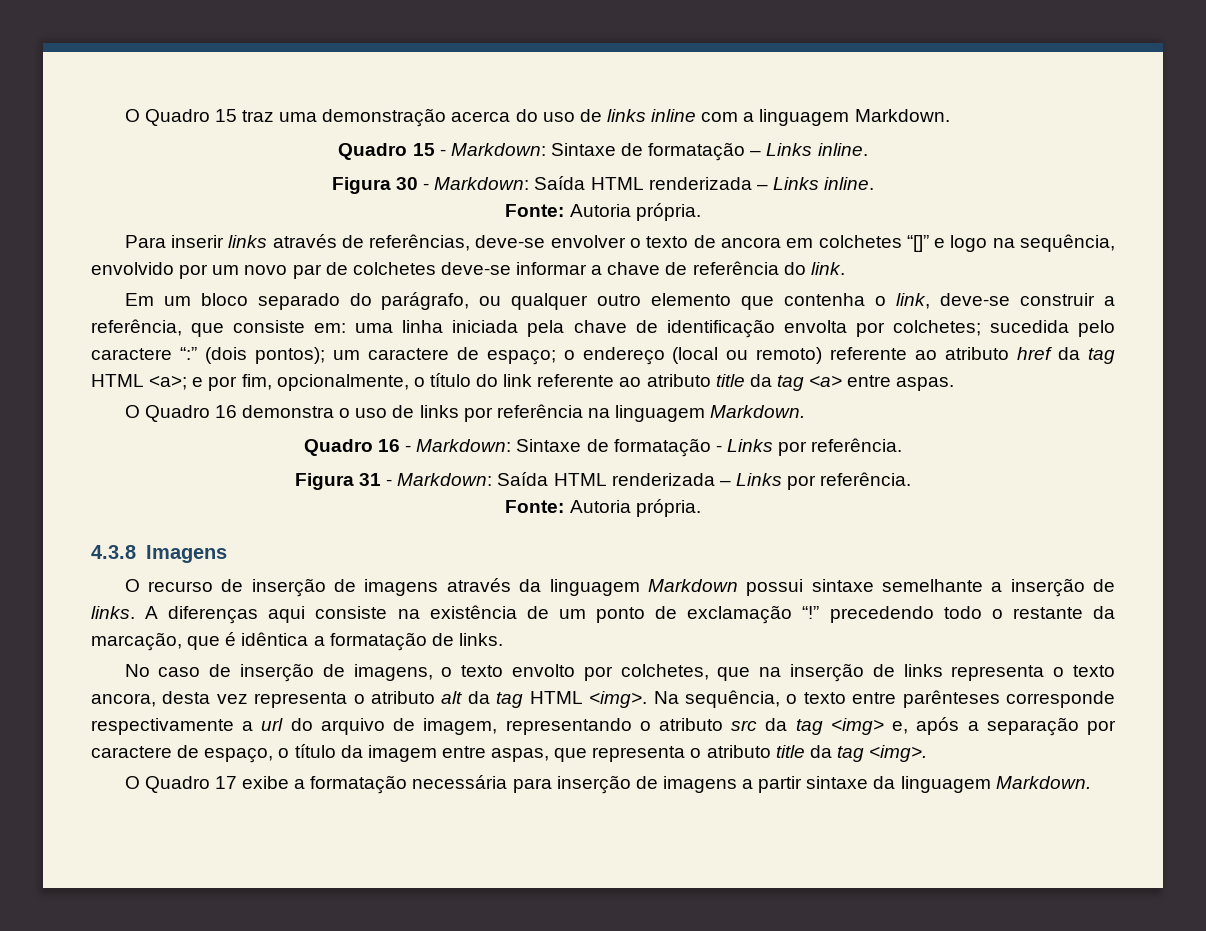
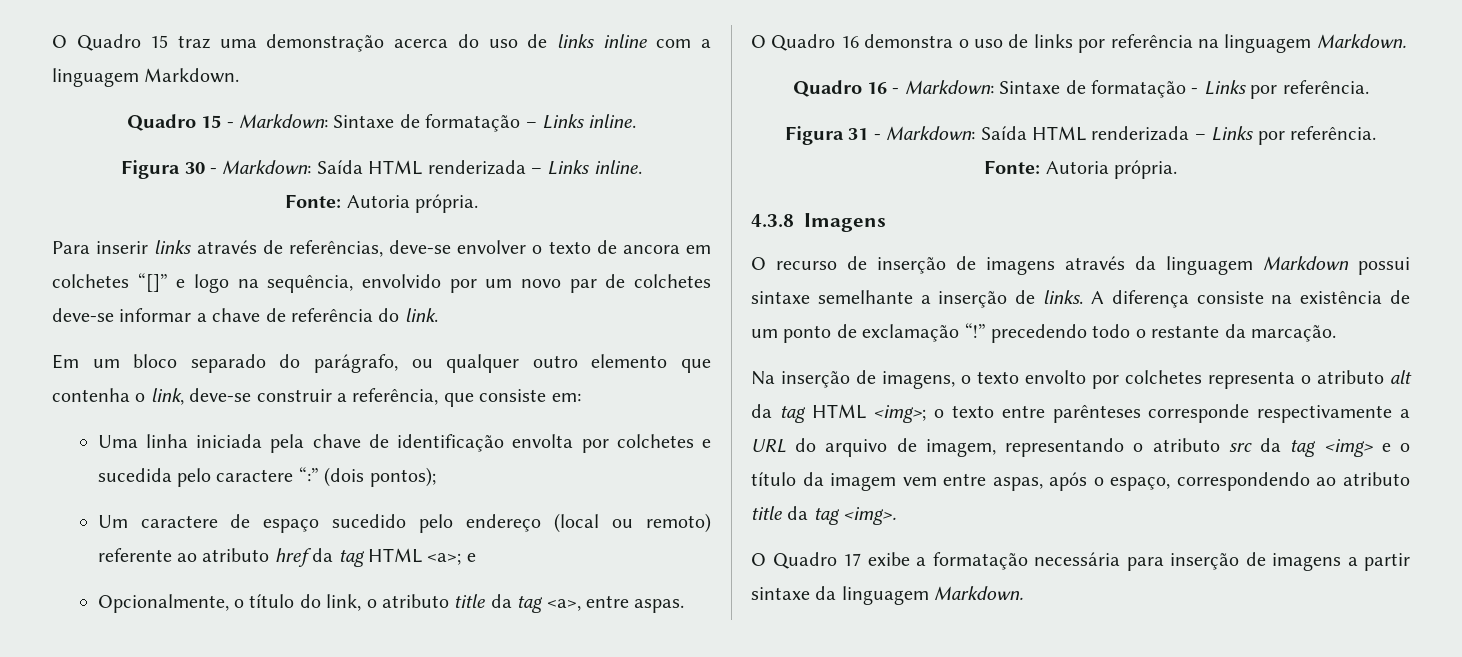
[355,323,394,333] uma -> [97,435,138,448] // Uma
[892,320,981,336] colchetes; -> [616,434,712,448] colchetes e
[332,347,575,365] um caractere de espaço; o -> [97,514,454,533] // Um caractere de espaço sucedido pelo
[208,373,843,391] por fim, opcionalmente, o título do link referente ao atributo title da tag <a> -> [97,594,581,613] // Opcionalmente, o título do link, o atributo title da tag <a>,
[168,606,306,624] diferenças aqui -> [1111,290,1189,308] diferença
[91,632,503,651] [124,664,232,677] marcação, que é idêntica a formatação de links. // No caso de -> [1251,325,1336,342] [751,371,775,385] marcação. // Na
[620,663,1116,682] [91,691,248,707] colchetes, que na inserção de links representa o texto ancora, desta vez -> [1125,370,1202,384] colchetes
[589,690,780,708] <img>. Na sequência, -> [873,405,927,423] <img>;
[261,718,284,731] url -> [751,439,786,453] URL
[892,717,1116,736] [91,745,274,763] e, após a separação por caractere de espaço, -> [1381,443,1391,452] e
(437, 753) none -> [902,477,937,486] vem
[554,746,702,762] que representa o -> [1049,472,1337,491] após o espaço, correspondendo ao

